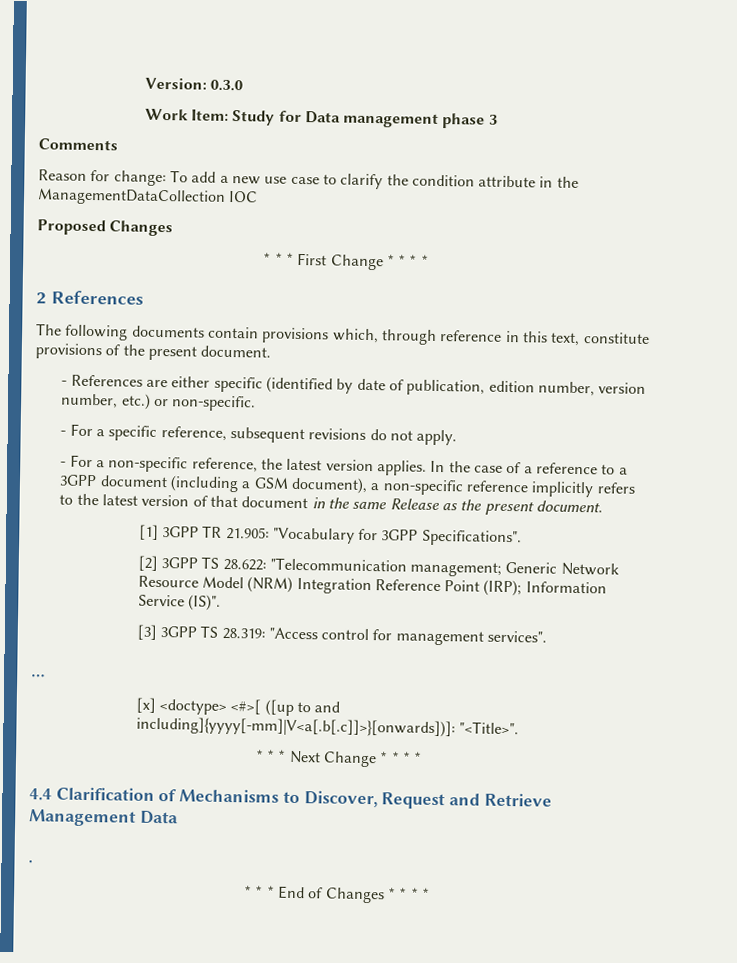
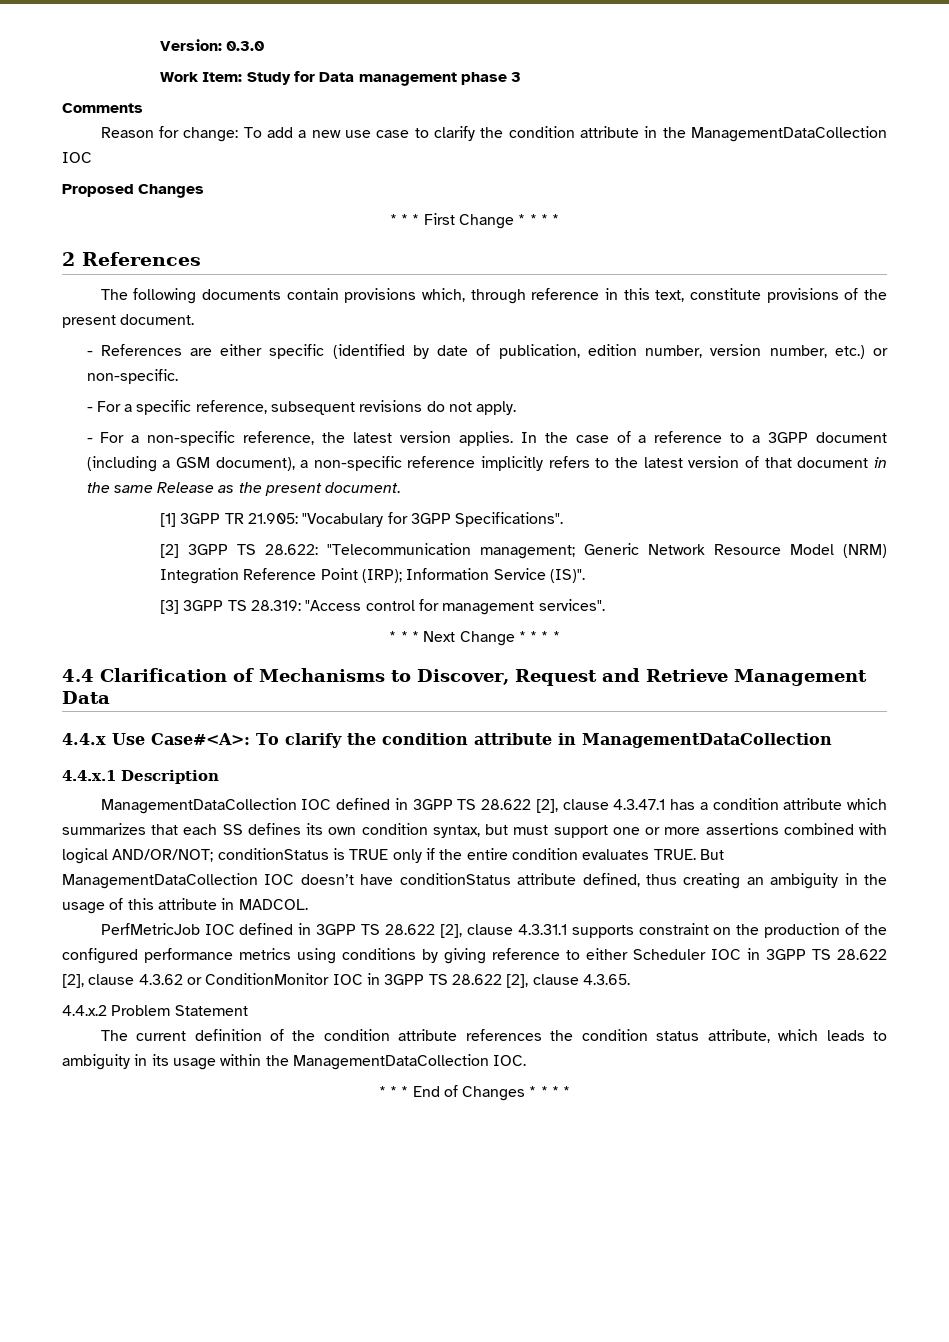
[31,674,45,678] [135,697,341,716] [135,716,519,738] // … // [x] <doctype> <#>[ ([up to and including]{yyyy[-mm]|V<a[.b[.c]]>}[onwards])]: "<Title>". -> (605, 605) none
[28,860,33,864] . -> [62,733,832,748] [62,770,219,784] [100,798,888,814] [62,823,888,838] [62,848,724,864] [62,873,887,889] [62,898,308,914] [100,923,887,938] [62,948,887,964] [62,973,630,988] [62,1005,248,1016] [100,1029,887,1043] [62,1054,527,1070] 4.4.x Use Case#<A>: To clarify the condition attribute in ManagementDataCollection // 4.4.x.1 Description // ManagementDataCollection IOC defined in 3GPP TS 28.622 [2], clause 4.3.47.1 has a condition attribute which summarizes that each SS defines its own condition syntax, but must support one or more assertions combined with logical AND/OR/NOT; conditionStatus is TRUE only if the entire condition evaluates TRUE. But ManagementDataCollection IOC doesn’t have conditionStatus attribute defined, thus creating an ambiguity in the usage of this attribute in MADCOL. // PerfMetricJob IOC defined in 3GPP TS 28.622 [2], clause 4.3.31.1 supports constraint on the production of the configured performance metrics using conditions by giving reference to either Scheduler IOC in 3GPP TS 28.622 [2], clause 4.3.62 or ConditionMonitor IOC in 3GPP TS 28.622 [2], clause 4.3.65. // 4.4.x.2 Problem Statement // The current definition of the condition attribute references the condition status attribute, which leads to ambiguity in its usage within the ManagementDataCollection IOC.

